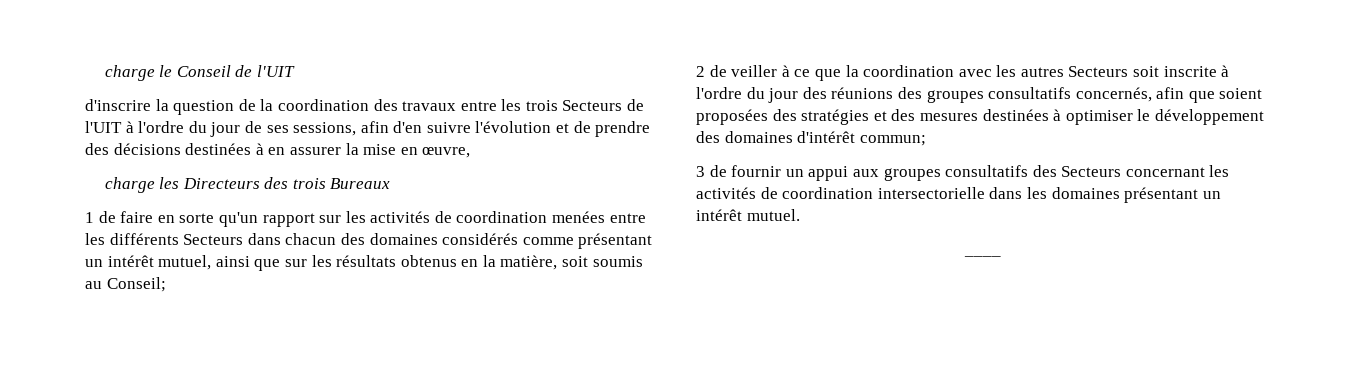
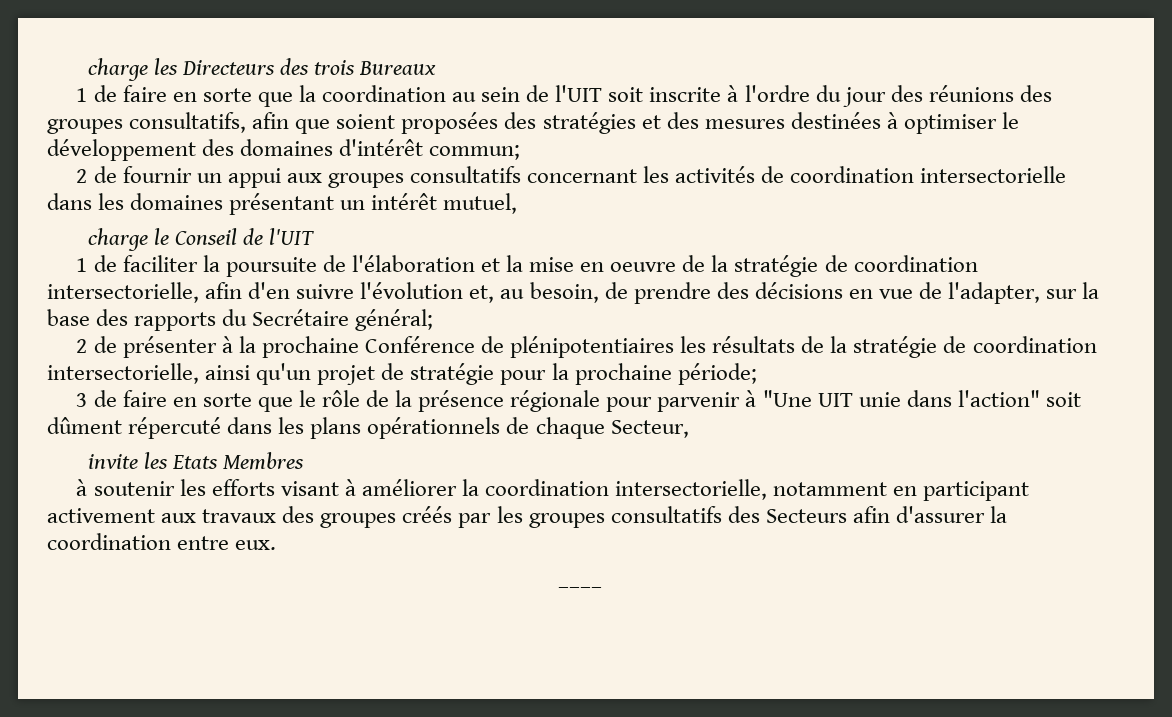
[104,65,295,81] [85,99,645,115] [85,121,651,137] [85,143,471,158] [104,177,155,193] charge le Conseil de l'UIT // d'inscrire la question de la coordination des travaux entre les trois Secteurs de l'UIT à l'ordre du jour de ses sessions, afin d'en suivre l'évolution et de prendre des décisions destinées à en assurer la mise en œuvre, // charge -> [87,58,148,81] charge
[218,211,646,227] [85,233,653,249] [85,255,643,271] [85,277,166,292] [696,65,1129,81] qu'un rapport sur les activités de coordination menées entre les différents Secteurs dans chacun des domaines considérés comme présentant un intérêt mutuel, ainsi que sur les résultats obtenus en la matière, soit soumis au Conseil; // 2 de veiller à ce que la coordination avec les autres Secteurs -> [257,85,603,107] que la coordination au sein de l'UIT
[988,87,1152,102] consultatifs concernés, -> [129,112,247,133] consultatifs,
[696,166,705,177] 3 -> [76,169,88,183] 2
[1032,165,1122,177] des Secteurs -> (521, 174) none
[746,209,800,221] mutuel. -> [443,193,518,214] [87,228,315,251] [76,255,978,277] [47,282,1100,304] [47,309,434,331] [76,336,1097,358] [47,363,757,385] [76,390,1081,412] [47,417,689,439] [87,452,305,470] [76,479,1030,501] [47,506,1008,528] [47,533,277,550] mutuel, // charge le Conseil de l'UIT // 1 de faciliter la poursuite de l'élaboration et la mise en oeuvre de la stratégie de coordination intersectorielle, afin d'en suivre l'évolution et, au besoin, de prendre des décisions en vue de l'adapter, sur la base des rapports du Secrétaire général; // 2 de présenter à la prochaine Conférence de plénipotentiaires les résultats de la stratégie de coordination intersectorielle, ainsi qu'un projet de stratégie pour la prochaine période; // 3 de faire en sorte que le rôle de la présence régionale pour parvenir à "Une UIT unie dans l'action" soit dûment répercuté dans les plans opérationnels de chaque Secteur, // invite les Etats Membres // à soutenir les efforts visant à améliorer la coordination intersectorielle, notamment en participant activement aux travaux des groupes créés par les groupes consultatifs des Secteurs afin d'assurer la coordination entre eux.

